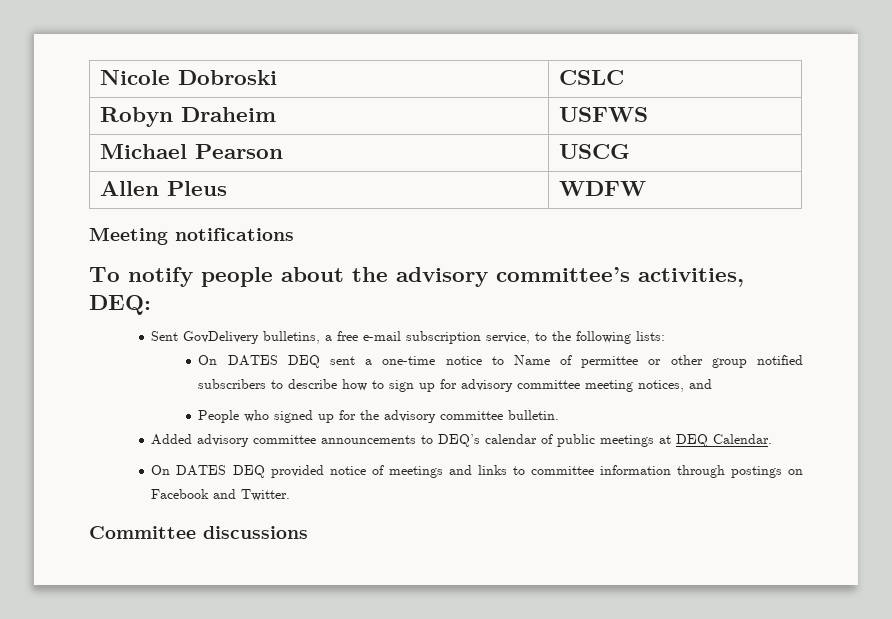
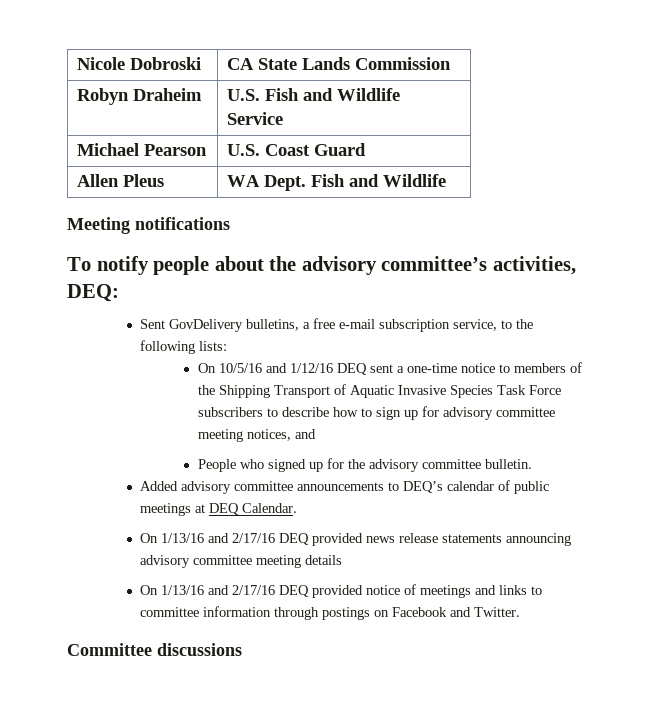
[559,70,625,85] [100,107,277,127] [559,107,649,122] CSLC // Robyn Draheim | USFWS -> [227,57,452,70] [77,88,203,105] [227,88,401,101] [227,112,284,125] CA State Lands Commission // Robyn Draheim | U.S. Fish and Wildlife Service
[559,144,631,159] USCG -> [227,143,367,156] U.S. Coast Guard
[559,181,647,196] WDFW -> [227,174,447,191] WA Dept. Fish and Wildlife
[227,355,278,366] DATES -> [218,363,333,373] 10/5/16 and 1/12/16
[513,355,804,368] Name of permittee or other group notified -> [513,362,582,373] [197,384,561,398] members of the Shipping Transport of Aquatic Invasive Species Task Force
[176,465,227,476] DATES -> [161,533,572,546] [140,555,343,568] [140,585,276,595] 1/13/16 and 2/17/16 DEQ provided news release statements announcing advisory committee meeting details // On 1/13/16 and 2/17/16

